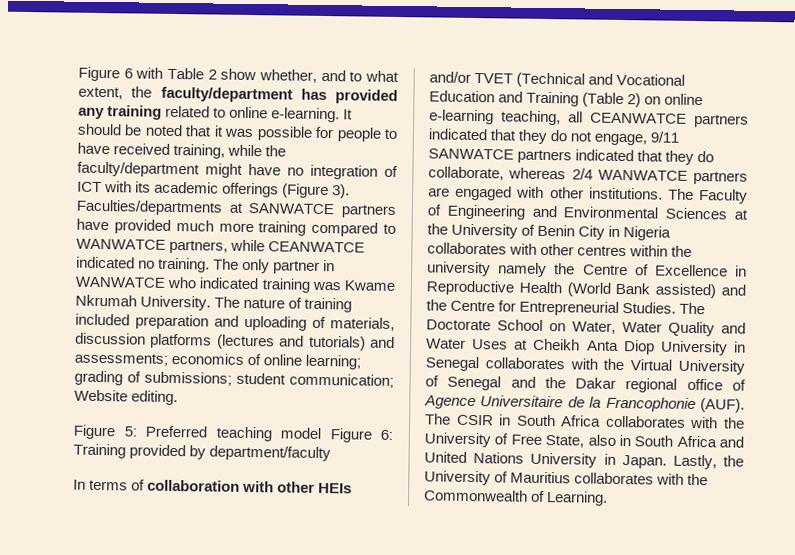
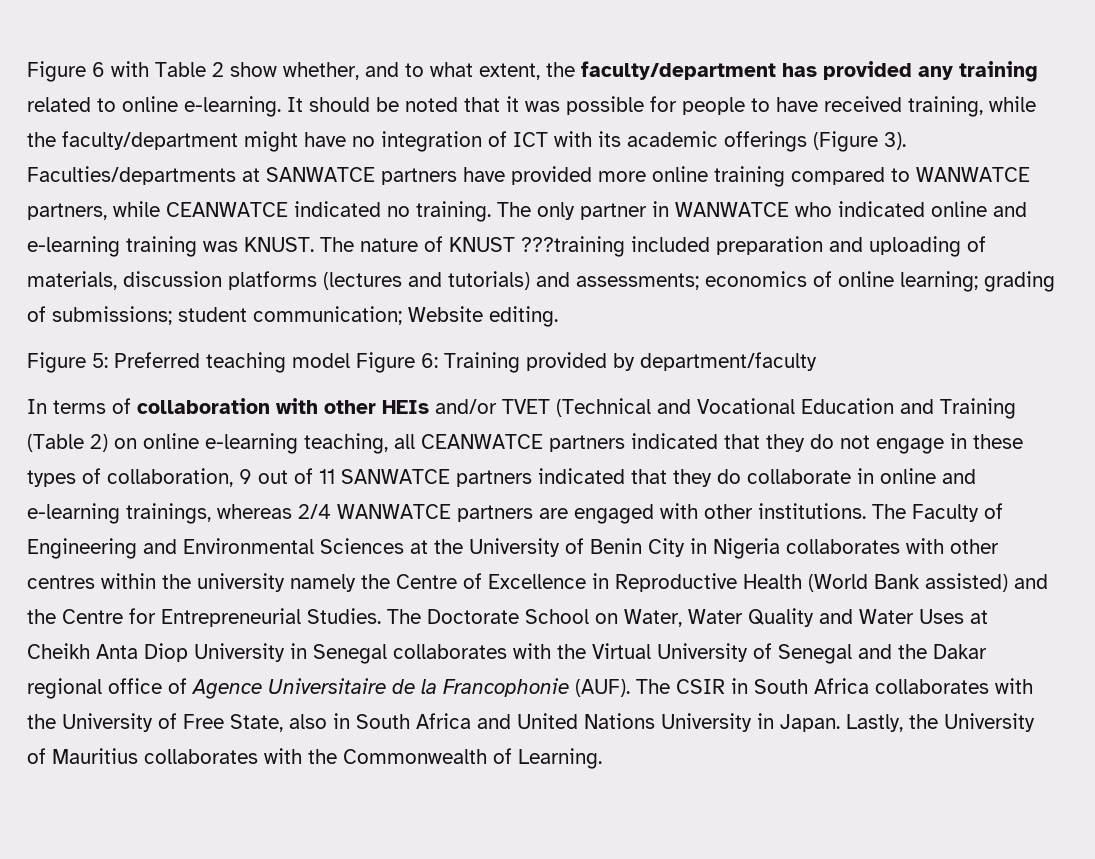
[175,220,254,233] much more -> [598,166,708,182] more online
[261,278,395,293] [75,294,212,311] training was Kwame Nkrumah University. -> [931,201,1027,217] [27,236,314,257] online and e-learning training was KNUST.
[304,297,353,313] training -> [449,236,625,257] KNUST ???training
[594,131,680,146] engage, 9/11 -> [876,433,1023,454] [27,468,335,487] engage in these types of collaboration, 9 out of 11
[428,166,504,181] collaborate, -> [747,468,976,484] [27,503,211,524] collaborate in online and e-learning trainings,

